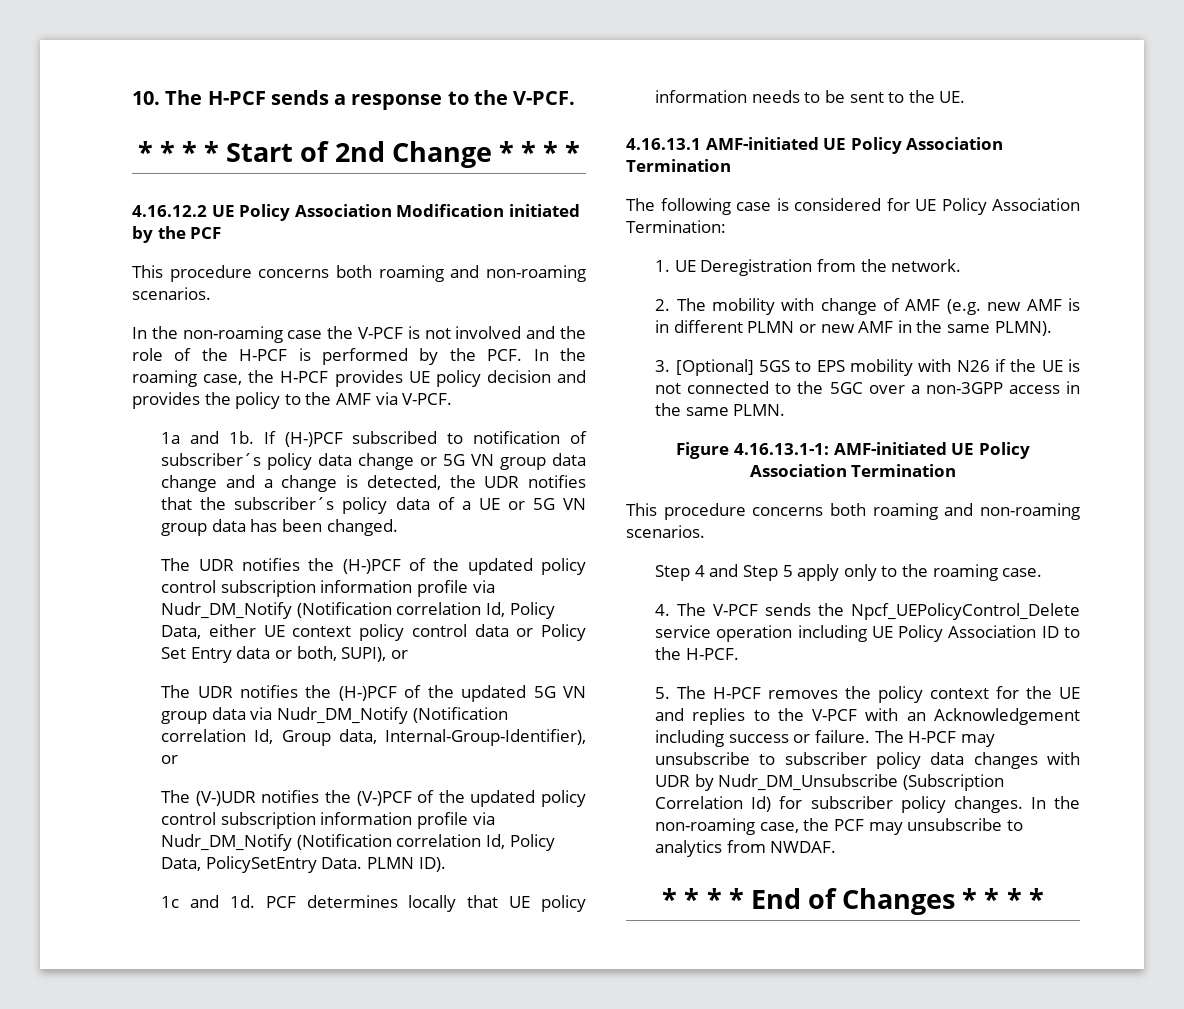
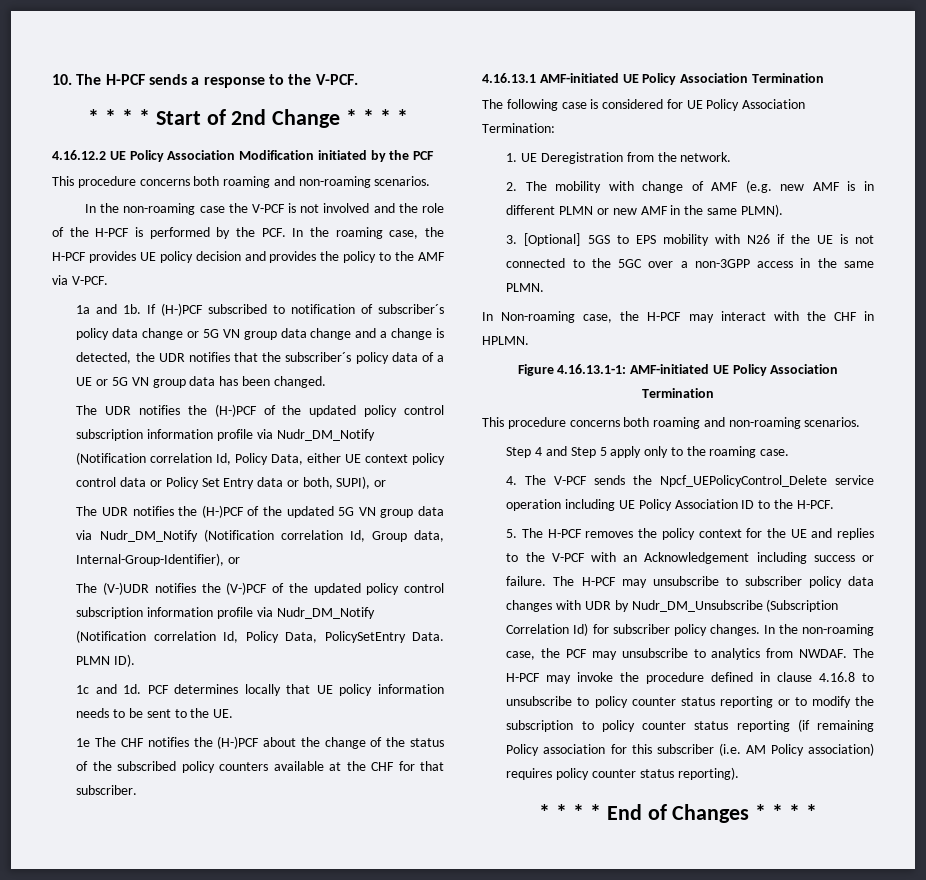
(966, 97) none -> [76,736,444,749] [76,761,444,773] [76,785,138,795] // 1e The CHF notifies the (H-)PCF about the change of the status of the subscribed policy counters available at the CHF for that subscriber.
(786, 410) none -> [482,311,874,323] [482,336,529,345] // In Non-roaming case, the H-PCF may interact with the CHF in HPLMN.
(837, 847) none -> [853,648,874,658] [506,672,874,684] [506,696,875,708] [506,719,874,732] [506,743,874,756] [506,767,739,780] The H-PCF may invoke the procedure defined in clause 4.16.8 to unsubscribe to policy counter status reporting or to modify the subscription to policy counter status reporting (if remaining Policy association for this subscriber (i.e. AM Policy association) requires policy counter status reporting).

